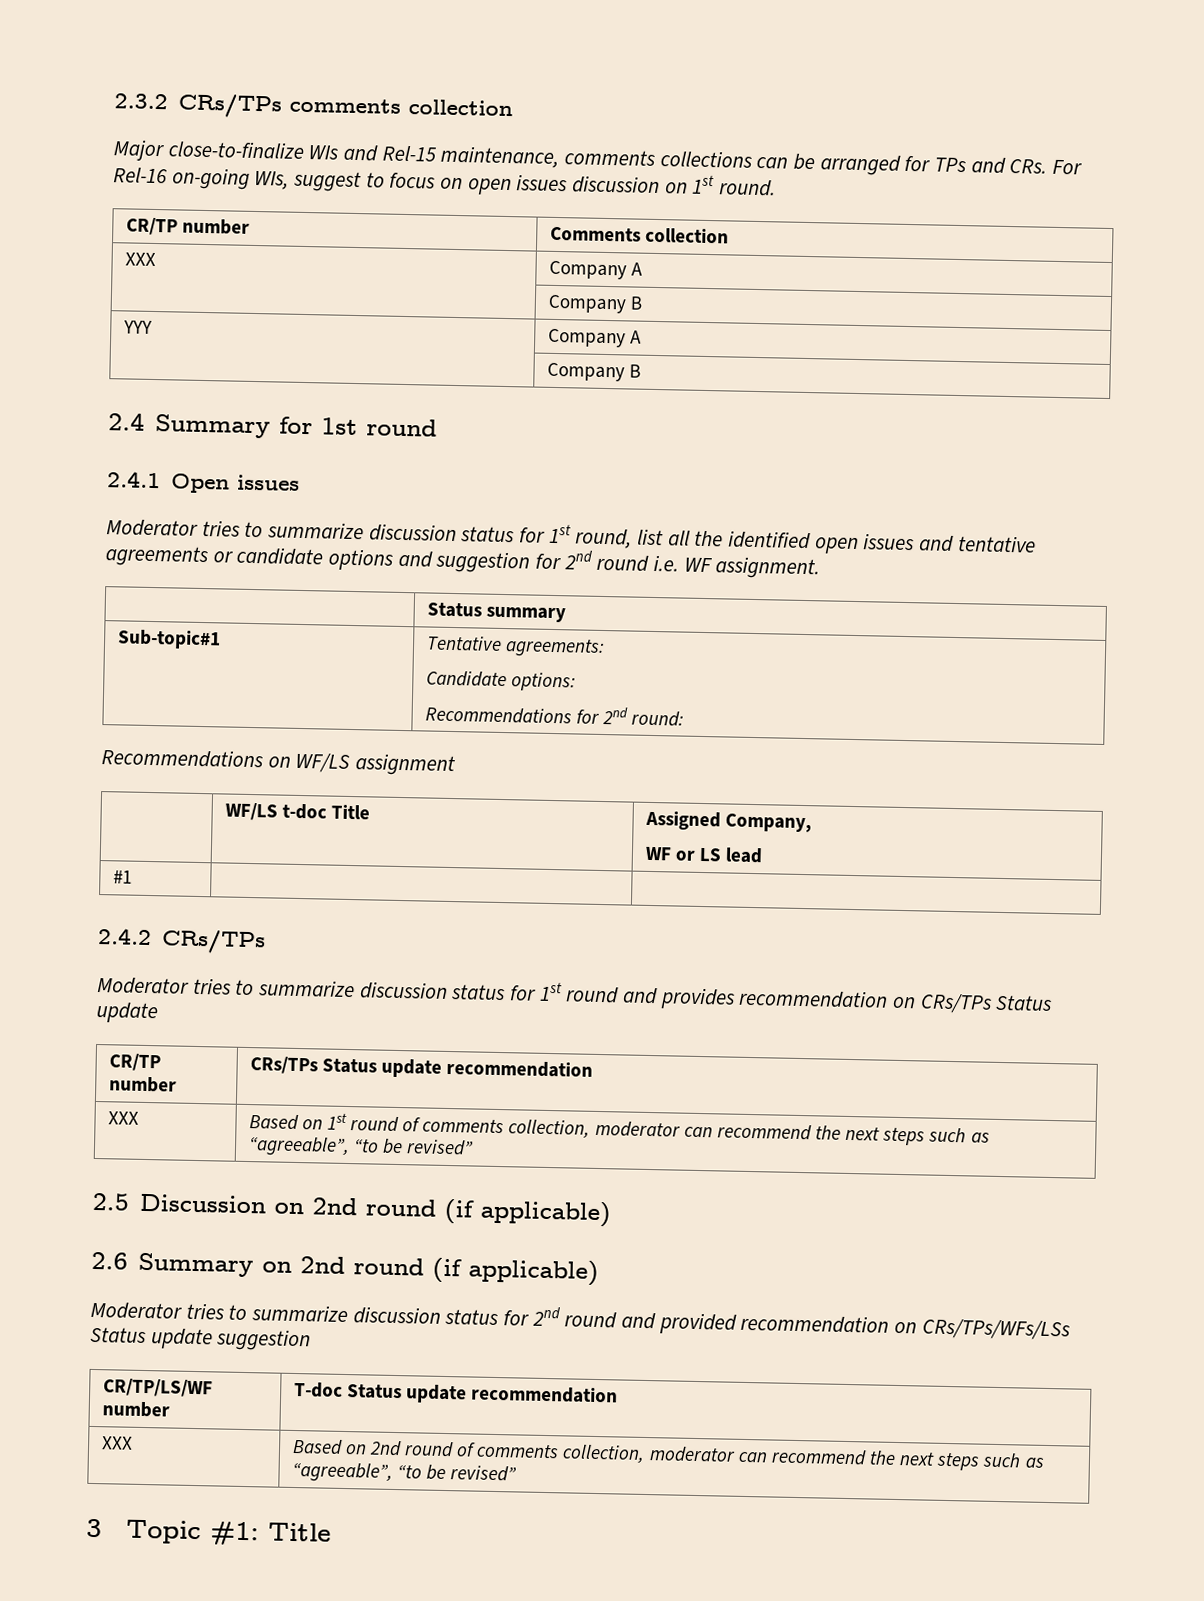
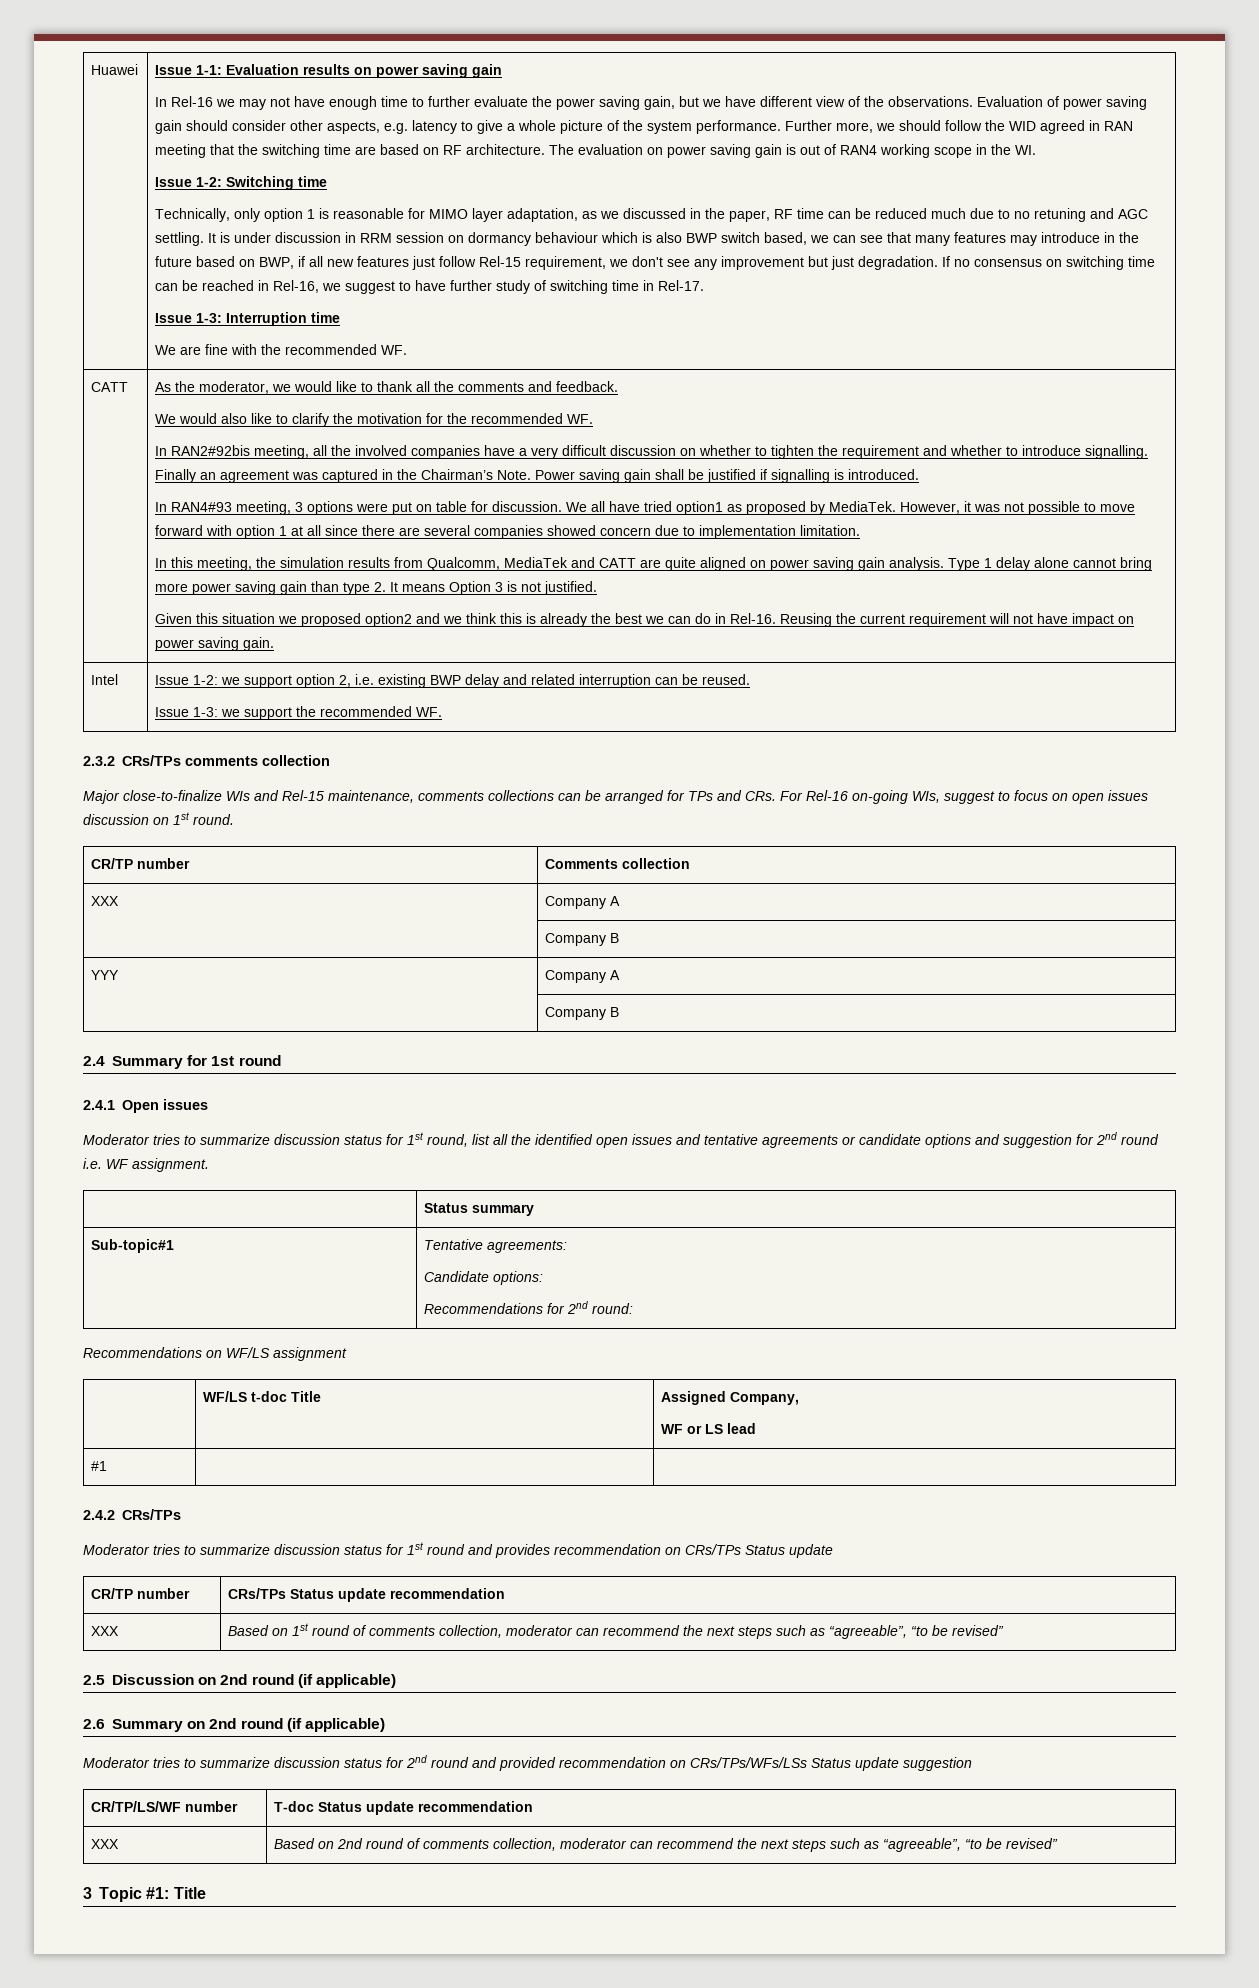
(114, 101) none -> [91,64,139,75] [155,64,503,78] [155,96,1148,110] [155,120,1134,134] [155,144,1037,158] [155,176,328,190] [155,208,1149,222] [155,232,1140,246] [155,256,1156,270] [155,280,705,294] [155,312,341,326] [155,344,408,355] [91,382,129,392] [155,381,619,394] [155,413,594,427] [155,445,1149,459] [155,469,920,483] [155,501,1136,515] [155,525,861,539] [155,557,1153,571] [155,581,598,595] [155,613,1135,627] [155,637,275,651] [91,674,119,685] [155,674,751,688] [155,706,443,720] Huawei | Issue 1-1: Evaluation results on power saving gain // In Rel-16 we may not have enough time to further evaluate the power saving gain, but we have different view of the observations. Evaluation of power saving gain should consider other aspects, e.g. latency to give a whole picture of the system performance. Further more, we should follow the WID agreed in RAN meeting that the switching time are based on RF architecture. The evaluation on power saving gain is out of RAN4 working scope in the WI. // Issue 1-2: Switching time // Technically, only option 1 is reasonable for MIMO layer adaptation, as we discussed in the paper, RF time can be reduced much due to no retuning and AGC settling. It is under discussion in RRM session on dormancy behaviour which is also BWP switch based, we can see that many features may introduce in the future based on BWP, if all new features just follow Rel-15 requirement, we don't see any improvement but just degradation. If no consensus on switching time can be reached in Rel-16, we suggest to have further study of switching time in Rel-17. // Issue 1-3: Interruption time // We are fine with the recommended WF. // CATT | As the moderator, we would like to thank all the comments and feedback. // We would also like to clarify the motivation for the recommended WF. // In RAN2#92bis meeting, all the involved companies have a very difficult discussion on whether to tighten the requirement and whether to introduce signalling. Finally an agreement was captured in the Chairman’s Note. Power saving gain shall be justified if signalling is introduced. // In RAN4#93 meeting, 3 options were put on table for discussion. We all have tried option1 as proposed by MediaTek. However, it was not possible to move forward with option 1 at all since there are several companies showed concern due to implementation limitation. // In this meeting, the simulation results from Qualcomm, MediaTek and CATT are quite aligned on power saving gain analysis. Type 1 delay alone cannot bring more power saving gain than type 2. It means Option 3 is not justified. // Given this situation we proposed option2 and we think this is already the best we can do in Rel-16. Reusing the current requirement will not have impact on power saving gain. // Intel | Issue 1-2: we support option 2, i.e. existing BWP delay and related interruption can be reused. // Issue 1-3: we support the recommended WF. //

